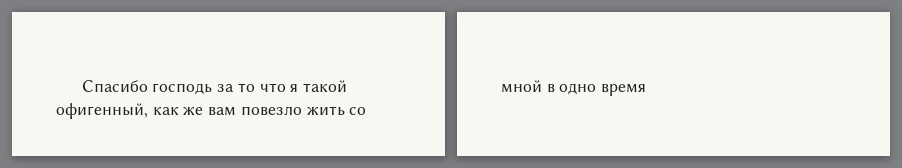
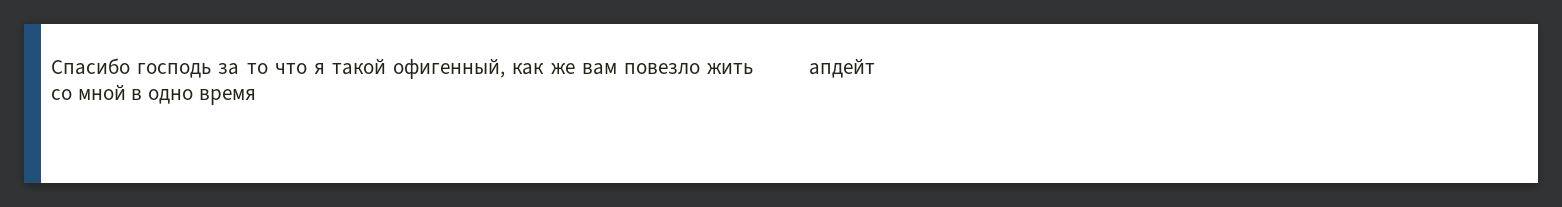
(647, 89) none -> [809,58,875,78] // апдейт

